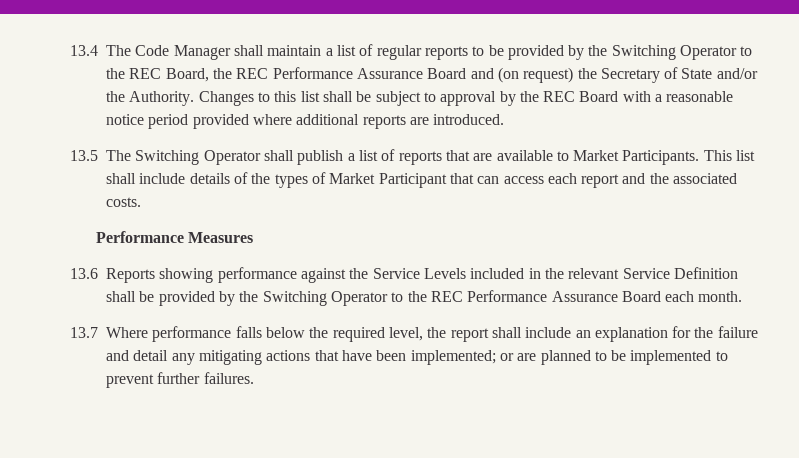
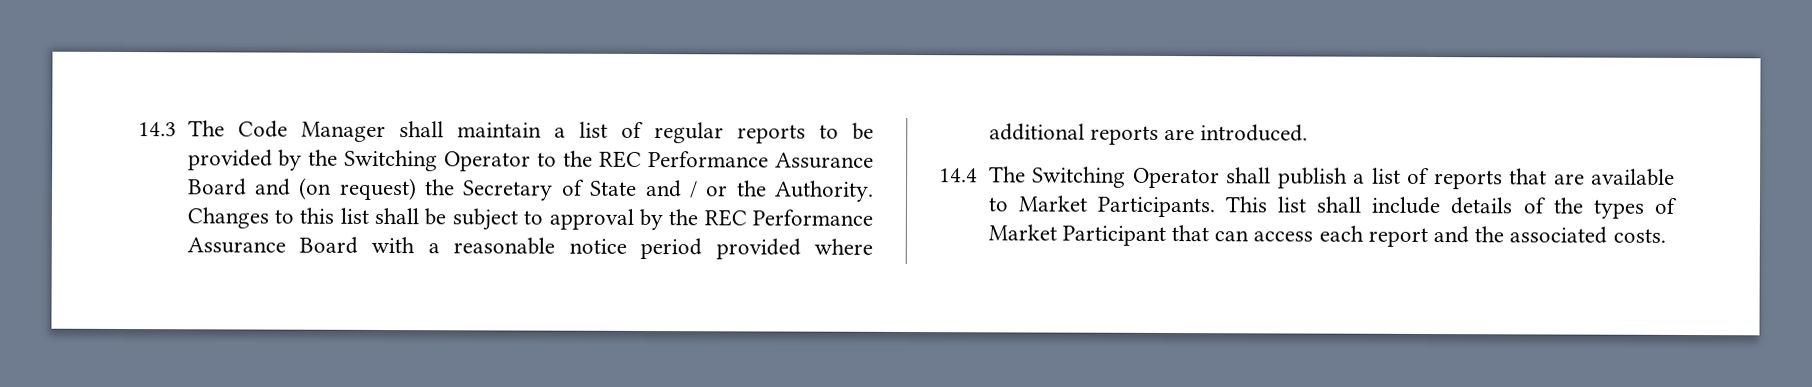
[70,45,98,56] 13.4 -> [138,122,177,137] 14.3
[165,68,269,82] Board, the REC -> (643, 159) none
[716,68,758,79] and/or -> [644,179,729,199] and / or
(576, 96) none -> [752,209,873,226] [186,237,286,254] Performance Assurance
[70,150,98,161] 13.5 -> [939,168,978,183] 14.4
[96,231,254,243] [70,267,738,283] [106,290,743,306] [70,326,758,342] [106,350,728,365] [106,372,254,388] // Performance Measures // 13.6 Reports showing performance against the Service Levels included in the relevant Service Definition shall be provided by the Switching Operator to the REC Performance Assurance Board each month. // 13.7 Where performance falls below the required level, the report shall include an explanation for the failure and detail any mitigating actions that have been implemented; or are planned to be implemented to prevent further failures. -> (1666, 235) none

